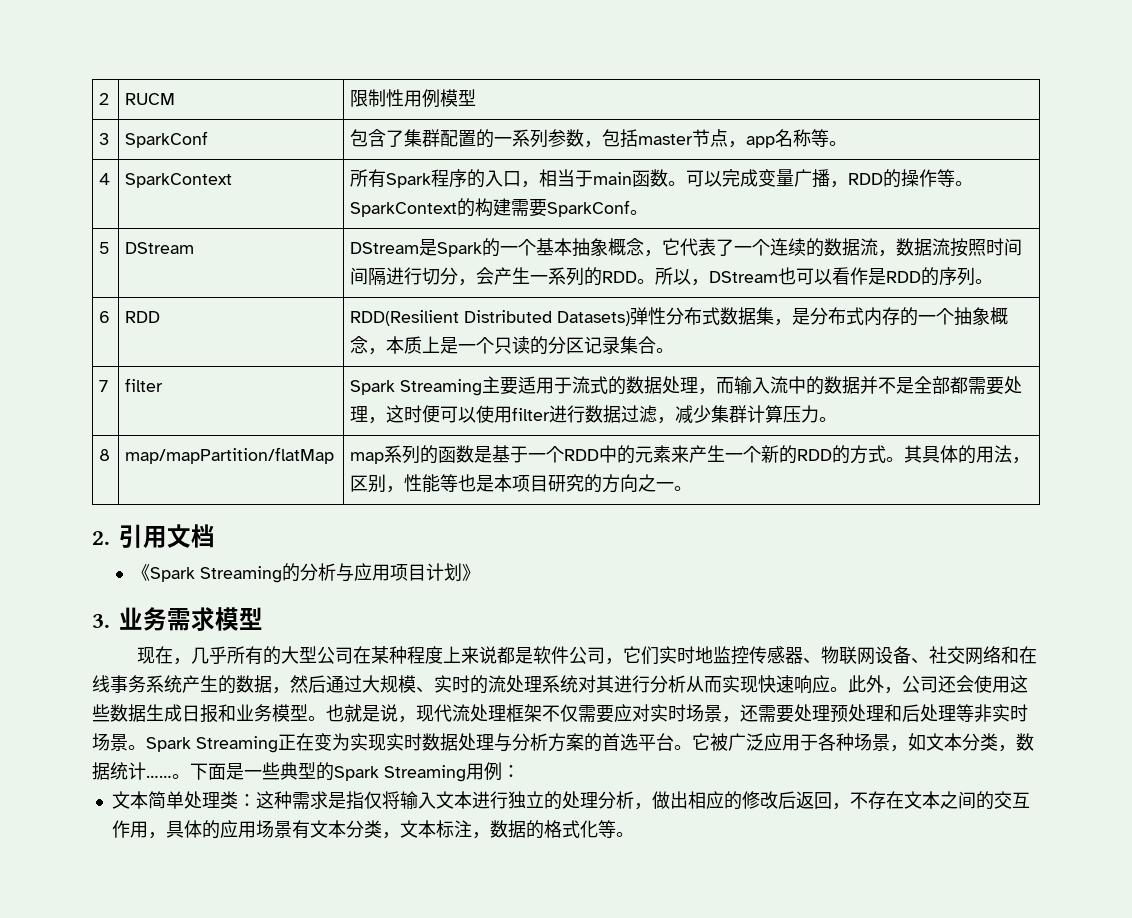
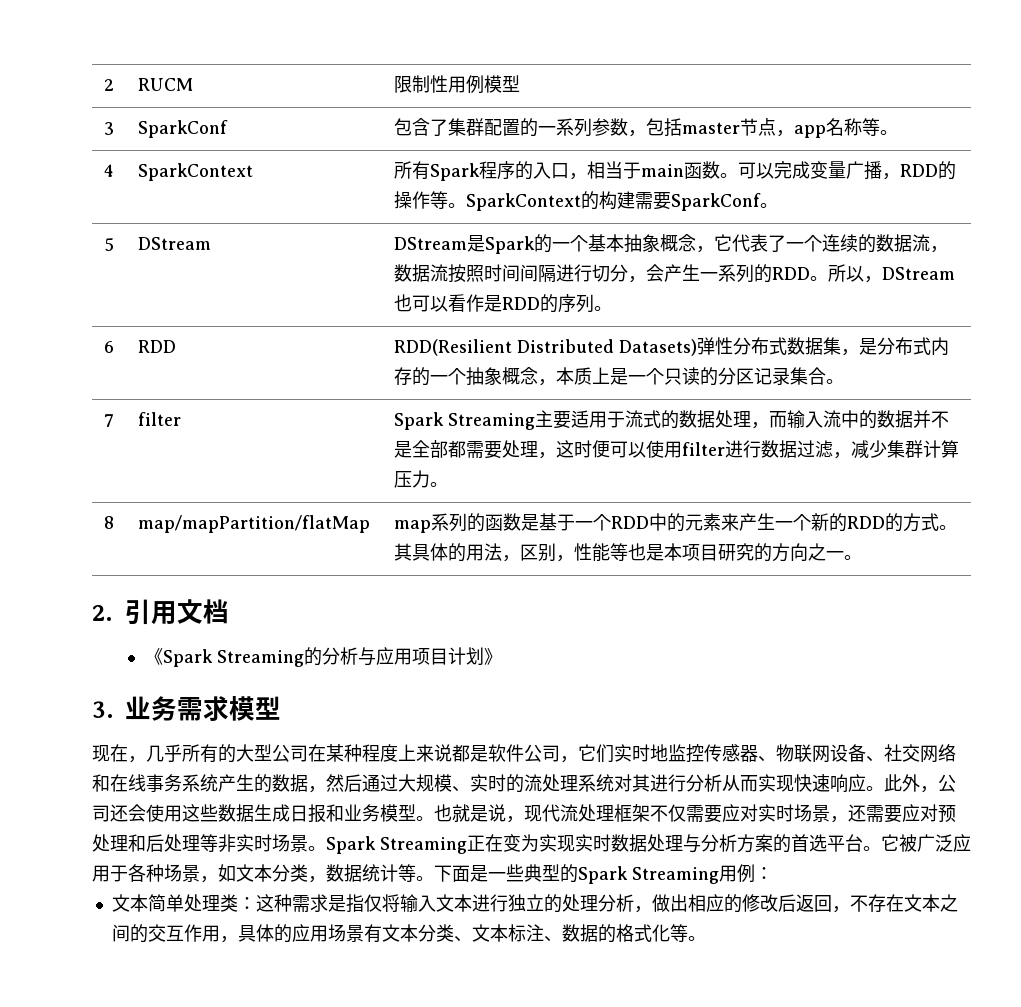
[794,704,830,722] 处理 -> [902,804,938,822] 应对
[146,775,172,778] …… -> [398,864,416,882] 等
[381,832,400,839] ， -> [453,936,472,942] 、
[471,832,490,839] ， -> [543,936,562,942] 、

